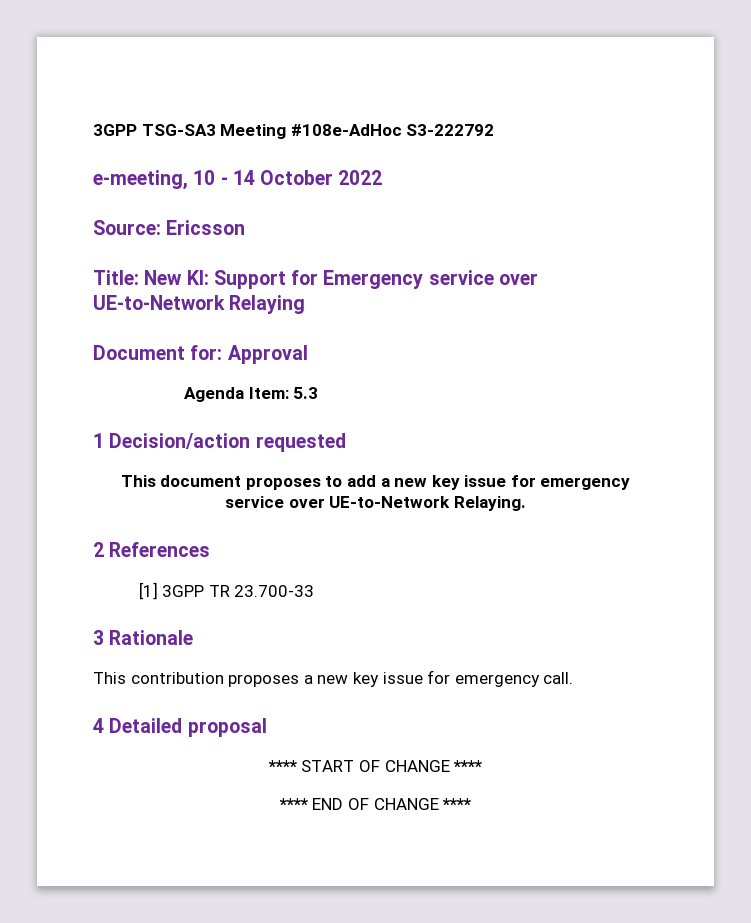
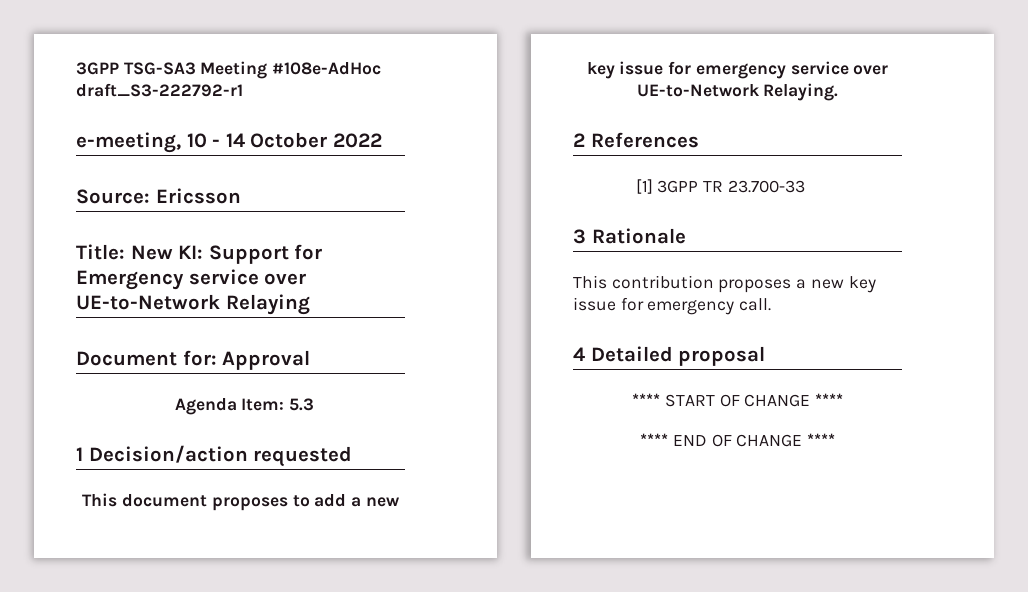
[406,124,495,136] S3-222792 -> [76,83,243,97] draft_S3-222792-r1

